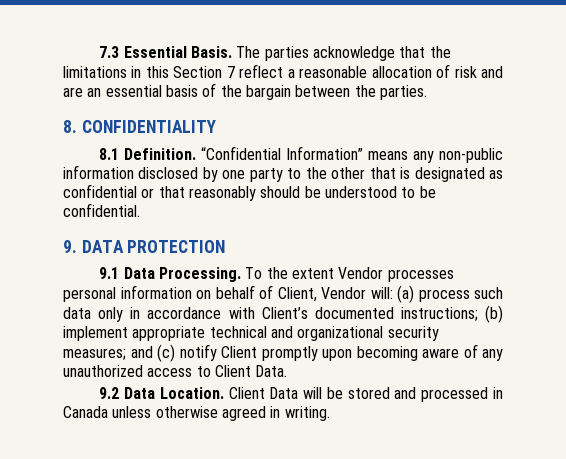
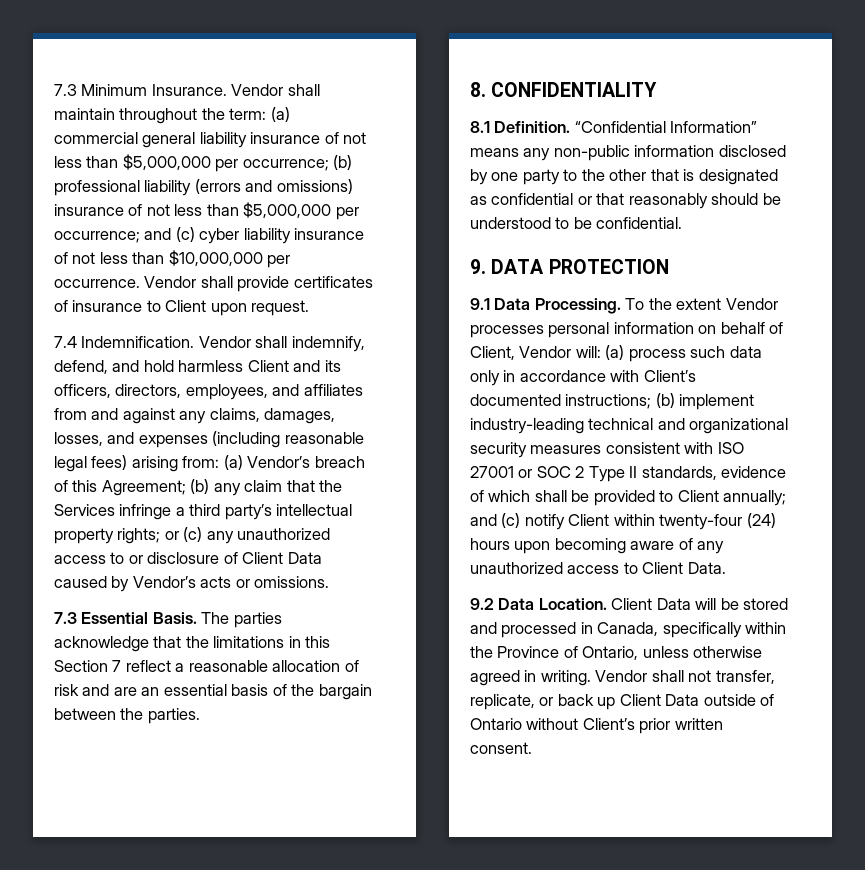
[99,46,120,58] 7.3 -> [54,84,320,96] [54,107,290,124] [54,132,367,148] [54,154,353,172] [54,179,353,196] [54,202,359,220] [54,227,365,244] [54,250,291,268] [54,276,373,292] [54,300,310,316] [54,336,365,352] [54,360,341,374] [54,384,363,400] [54,408,336,424] [54,431,364,448] [54,455,365,472] [54,479,343,496] [54,504,353,520] [54,527,331,544] [54,552,322,564] [54,576,330,592] [54,612,77,624] 7.3 Minimum Insurance. Vendor shall maintain throughout the term: (a) commercial general liability insurance of not less than $5,000,000 per occurrence; (b) professional liability (errors and omissions) insurance of not less than $5,000,000 per occurrence; and (c) cyber liability insurance of not less than $10,000,000 per occurrence. Vendor shall provide certificates of insurance to Client upon request. // 7.4 Indemnification. Vendor shall indemnify, defend, and hold harmless Client and its officers, directors, employees, and affiliates from and against any claims, damages, losses, and expenses (including reasonable legal fees) arising from: (a) Vendor’s breach of this Agreement; (b) any claim that the Services infringe a third party’s intellectual property rights; or (c) any unauthorized access to or disclosure of Client Data caused by Vendor’s acts or omissions. // 7.3
[132,326,206,341] appropriate -> [470,418,584,434] industry-leading
[63,344,318,362] measures; and (c) notify Client promptly -> [530,442,744,454] [470,466,787,482] [470,490,787,506] [470,513,776,530] [470,538,510,550] measures consistent with ISO 27001 or SOC 2 Type II standards, evidence of which shall be provided to Client annually; and (c) notify Client within twenty-four (24) hours
[63,406,108,418] Canada -> [597,622,787,638] [470,646,639,660] Canada, specifically within the Province of Ontario,
(330, 413) none -> [595,670,775,684] [470,694,775,710] [470,718,723,734] [470,742,532,754] Vendor shall not transfer, replicate, or back up Client Data outside of Ontario without Client’s prior written consent.

